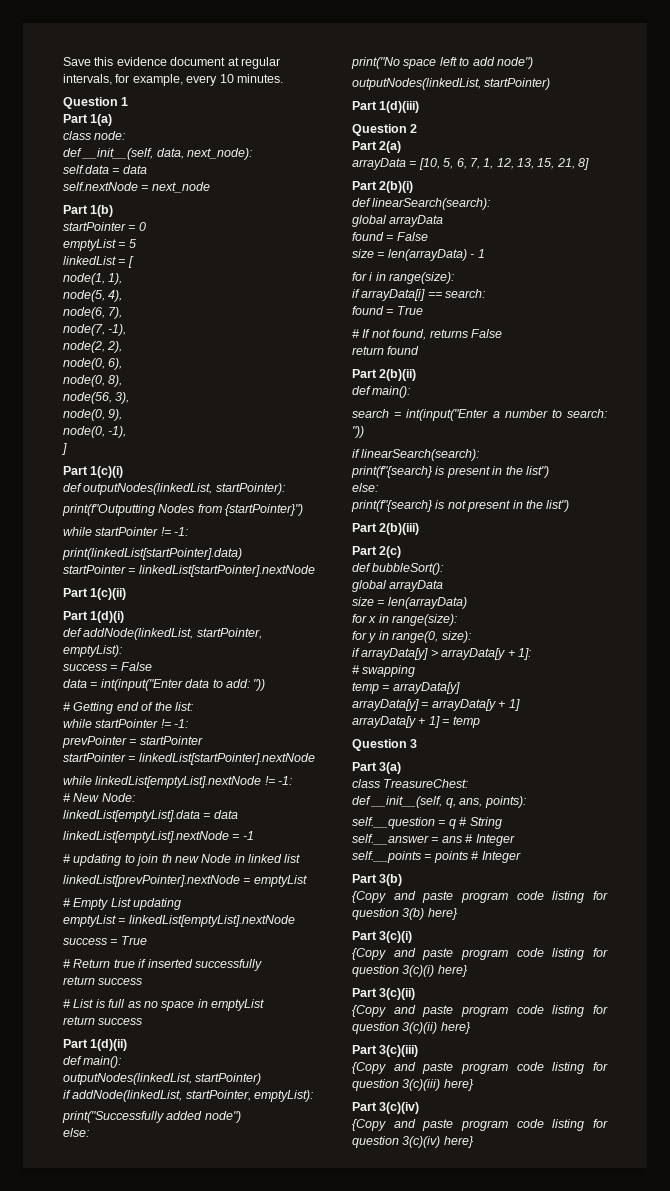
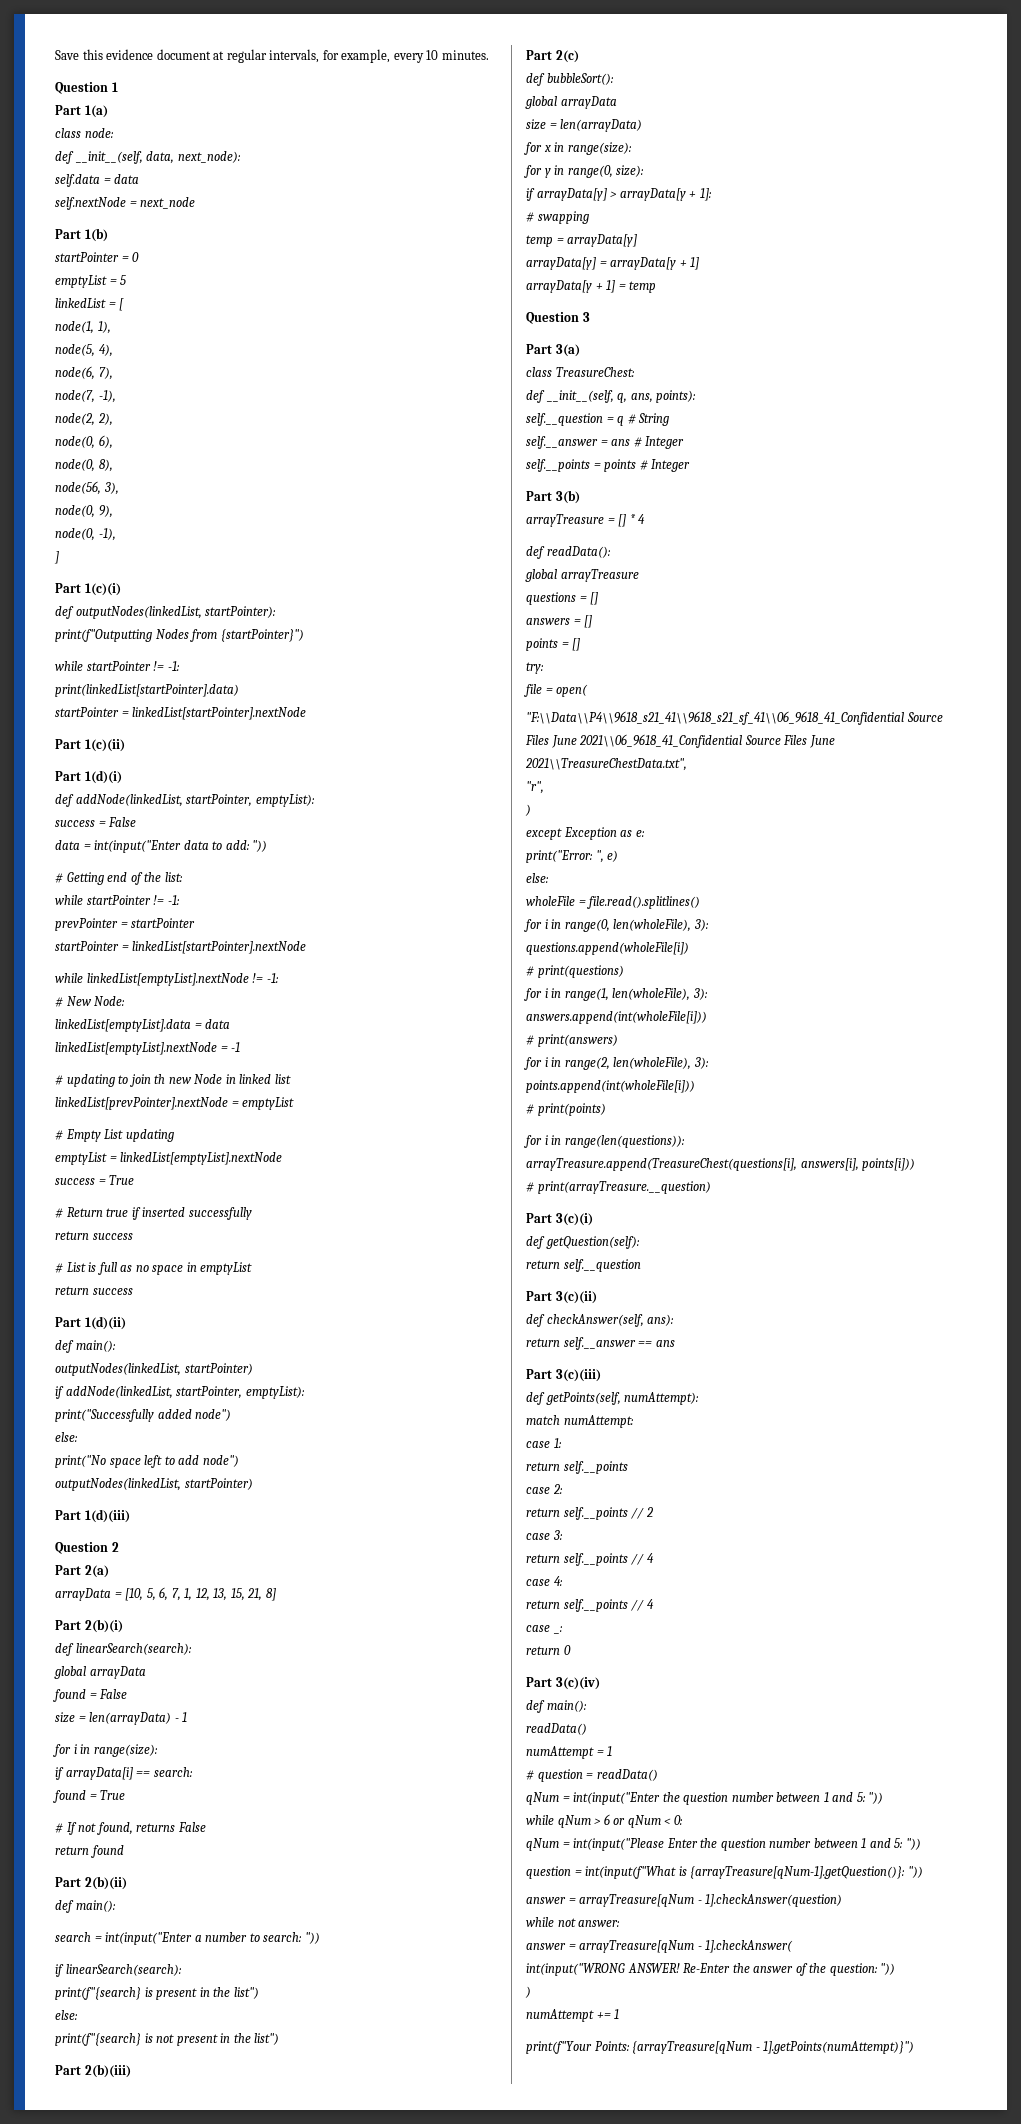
[352,891,608,903] [352,908,457,920] [352,931,413,943] [352,948,608,960] [352,965,467,977] [352,988,416,1000] [352,1005,608,1017] [352,1022,470,1034] [352,1045,419,1057] [352,1062,608,1074] [352,1079,473,1091] [352,1102,420,1114] [352,1119,608,1131] [352,1136,473,1148] {Copy and paste program code listing for question 3(b) here} // Part 3(c)(i) // {Copy and paste program code listing for question 3(c)(i) here} // Part 3(c)(ii) // {Copy and paste program code listing for question 3(c)(ii) here} // Part 3(c)(iii) // {Copy and paste program code listing for question 3(c)(iii) here} // Part 3(c)(iv) // {Copy and paste program code listing for question 3(c)(iv) here} -> [526,514,646,527] [526,546,611,559] [525,569,639,582] [526,592,599,605] [526,615,593,628] [526,638,581,651] [526,662,544,674] [524,684,589,697] [526,711,943,725] [525,734,835,748] [525,758,687,771] [526,781,544,794] [525,804,531,816] [526,827,645,840] [526,850,619,863] [526,873,549,883] [526,896,701,909] [524,919,709,932] [526,942,689,955] [526,965,624,978] [524,988,708,1001] [526,1011,707,1024] [526,1034,618,1047] [524,1057,709,1070] [526,1080,695,1093] [526,1103,606,1116] [524,1135,685,1148] [526,1158,916,1171] [526,1181,711,1194] [526,1213,593,1226] [526,1236,640,1249] [526,1259,641,1272] [526,1291,597,1304] [526,1314,675,1327] [526,1337,675,1350] [526,1369,601,1382] [526,1392,700,1405] [526,1415,634,1428] [526,1438,562,1448] [526,1461,628,1474] [526,1484,563,1494] [526,1507,653,1520] [526,1530,563,1540] [526,1553,654,1566] [526,1576,563,1586] [526,1599,654,1612] [526,1625,563,1634] [526,1645,571,1655] [526,1677,600,1690] [526,1700,587,1713] [526,1723,587,1735] [526,1746,613,1759] [526,1769,658,1782] [526,1792,884,1805] [526,1814,683,1828] [526,1838,921,1851] [526,1866,923,1879] [526,1894,843,1907] [526,1917,621,1927] [526,1940,794,1953] [526,1963,896,1976] [525,1986,531,1998] [526,2009,620,2022] [526,2041,915,2054] arrayTreasure = [] * 4 // def readData(): // global arrayTreasure // questions = [] // answers = [] // points = [] // try: // file = open( // "F:\\Data\\P4\\9618_s21_41\\9618_s21_sf_41\\06_9618_41_Confidential Source Files June 2021\\06_9618_41_Confidential Source Files June 2021\\TreasureChestData.txt", // "r", // ) // except Exception as e: // print("Error: ", e) // else: // wholeFile = file.read().splitlines() // for i in range(0, len(wholeFile), 3): // questions.append(wholeFile[i]) // # print(questions) // for i in range(1, len(wholeFile), 3): // answers.append(int(wholeFile[i])) // # print(answers) // for i in range(2, len(wholeFile), 3): // points.append(int(wholeFile[i])) // # print(points) // for i in range(len(questions)): // arrayTreasure.append(TreasureChest(questions[i], answers[i], points[i])) // # print(arrayTreasure.__question) // Part 3(c)(i) // def getQuestion(self): // return self.__question // Part 3(c)(ii) // def checkAnswer(self, ans): // return self.__answer == ans // Part 3(c)(iii) // def getPoints(self, numAttempt): // match numAttempt: // case 1: // return self.__points // case 2: // return self.__points // 2 // case 3: // return self.__points // 4 // case 4: // return self.__points // 4 // case _: // return 0 // Part 3(c)(iv) // def main(): // readData() // numAttempt = 1 // # question = readData() // qNum = int(input("Enter the question number between 1 and 5: ")) // while qNum > 6 or qNum < 0: // qNum = int(input("Please Enter the question number between 1 and 5: ")) // question = int(input(f"What is {arrayTreasure[qNum-1].getQuestion()}: ")) // answer = arrayTreasure[qNum - 1].checkAnswer(question) // while not answer: // answer = arrayTreasure[qNum - 1].checkAnswer( // int(input("WRONG ANSWER! Re-Enter the answer of the question: ")) // ) // numAttempt += 1 // print(f"Your Points: {arrayTreasure[qNum - 1].getPoints(numAttempt)}")

